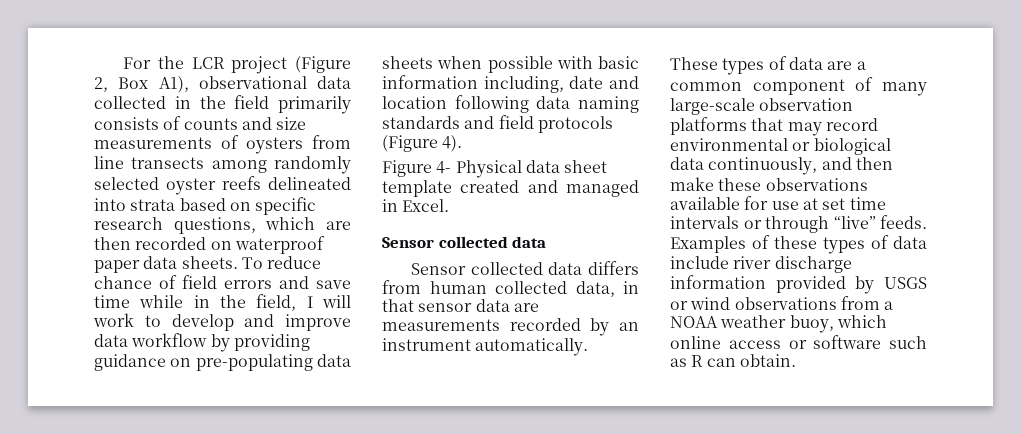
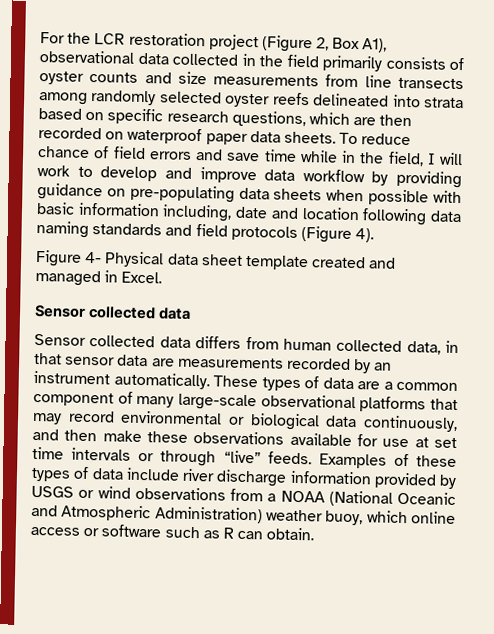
(225, 63) none -> [128,32,206,47] restoration
(182, 123) none -> [39,71,84,85] oyster
[221,135,303,154] of oysters -> (320, 80) none
[759,98,854,111] observation -> [260,394,356,409] observational
(718, 322) none -> [328,490,456,507] [31,504,263,524] (National Oceanic and Atmospheric Administration)

